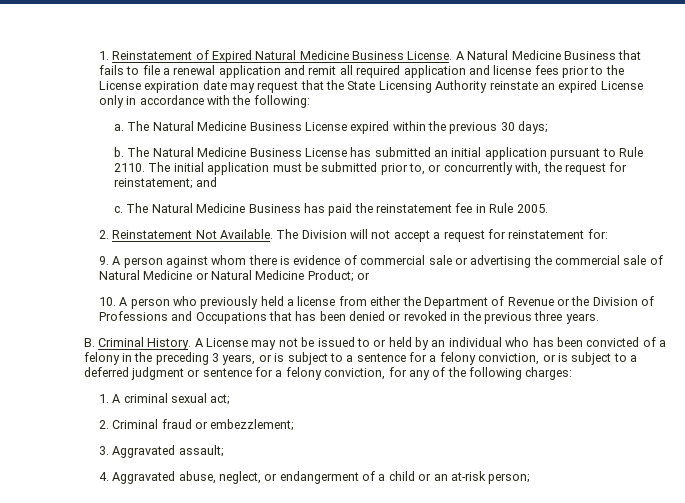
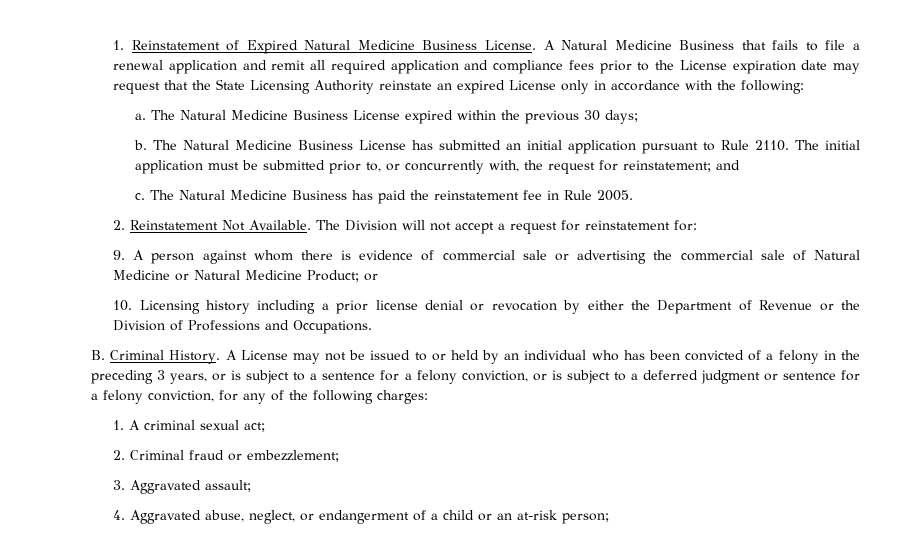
[493,65,532,75] license -> [493,60,564,74] compliance
[119,296,367,309] A person who previously held a license from -> [139,300,581,314] Licensing history including a prior license denial or revocation by
[195,311,599,324] Occupations that has been denied or revoked in the previous three years. -> [293,320,373,334] Occupations.

